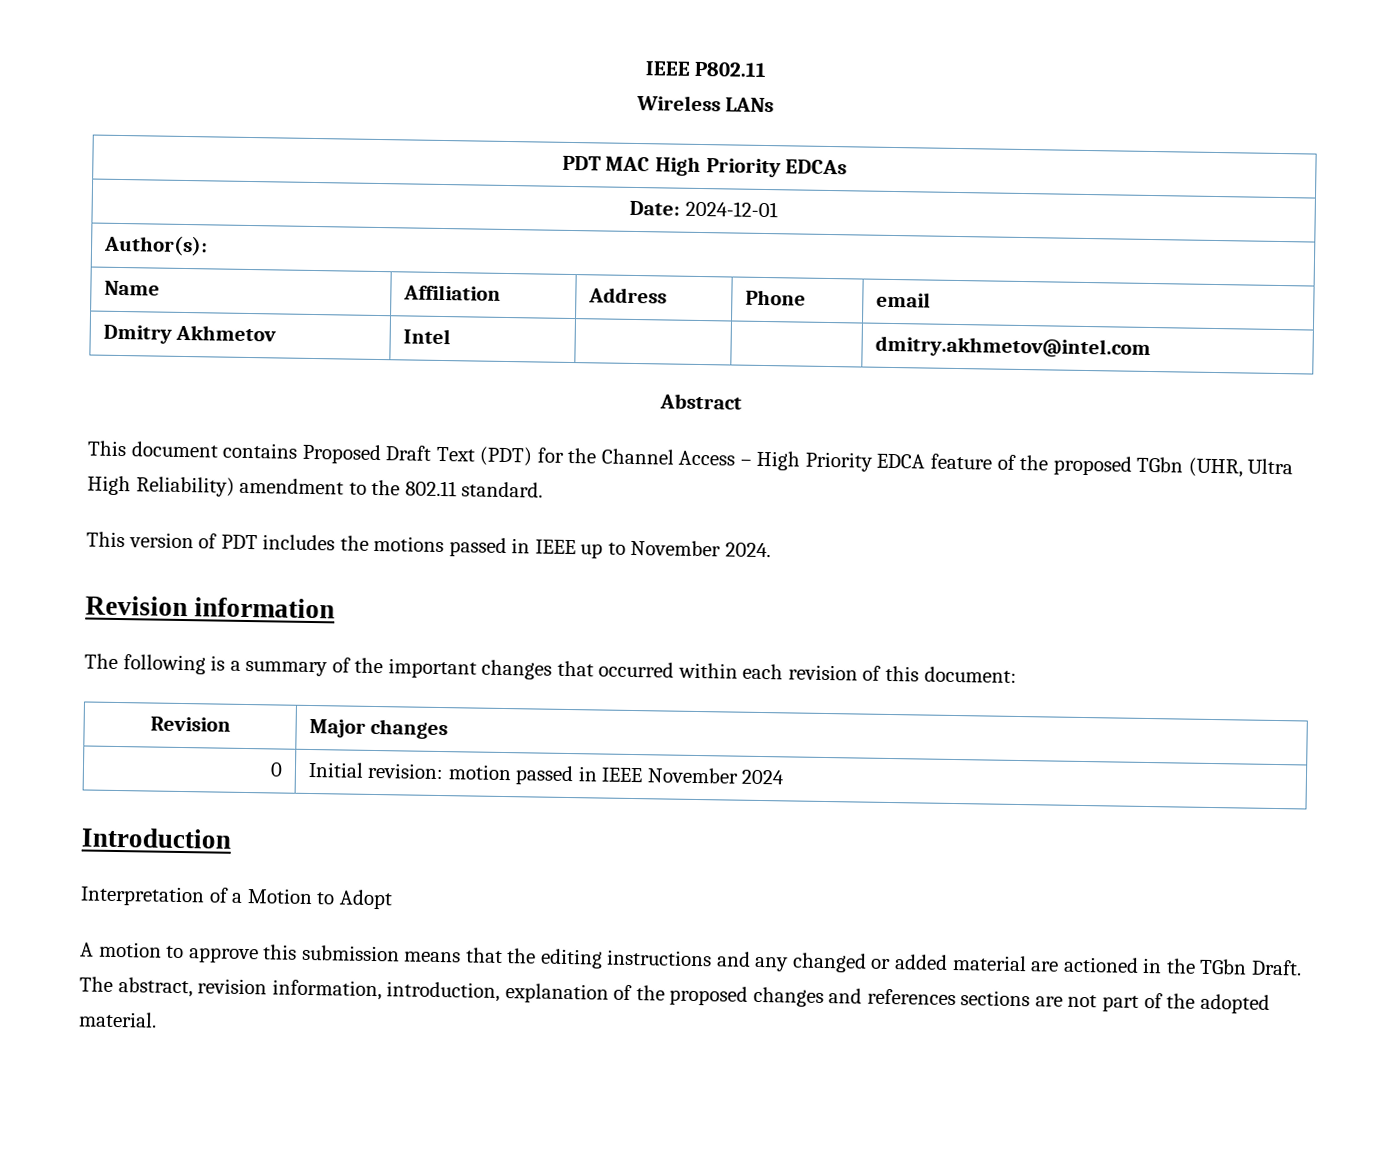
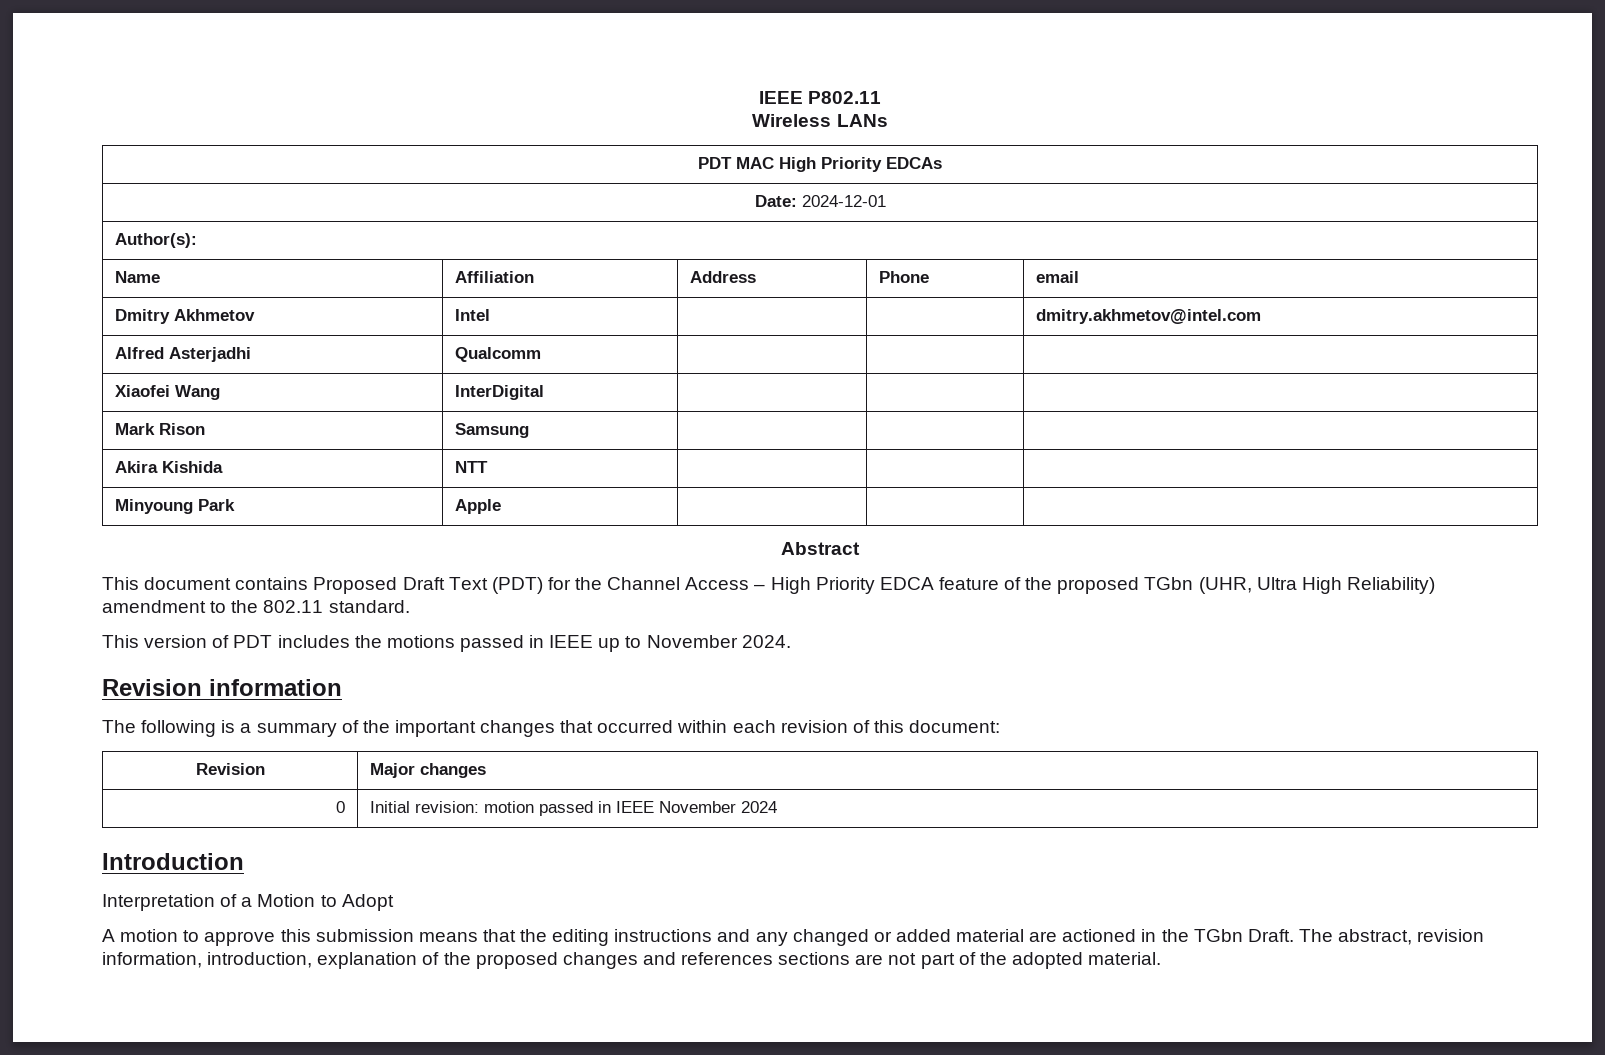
(1151, 347) none -> [114,347,251,362] [454,347,541,362] [114,385,220,400] [454,385,544,400] [114,423,205,435] [454,423,529,438] [114,461,223,473] [454,461,488,473] [114,499,235,514] [454,499,501,514] // Alfred Asterjadhi | Qualcomm | | | // Xiaofei Wang | InterDigital | | | // Mark Rison | Samsung | | | // Akira Kishida | NTT | | | // Minyoung Park | Apple | | |

